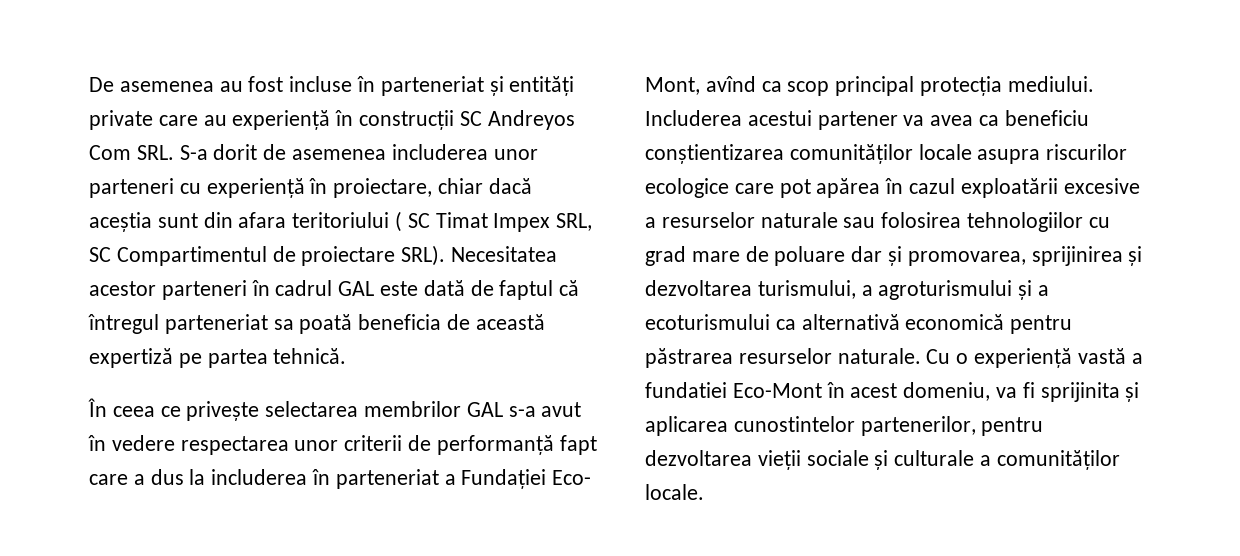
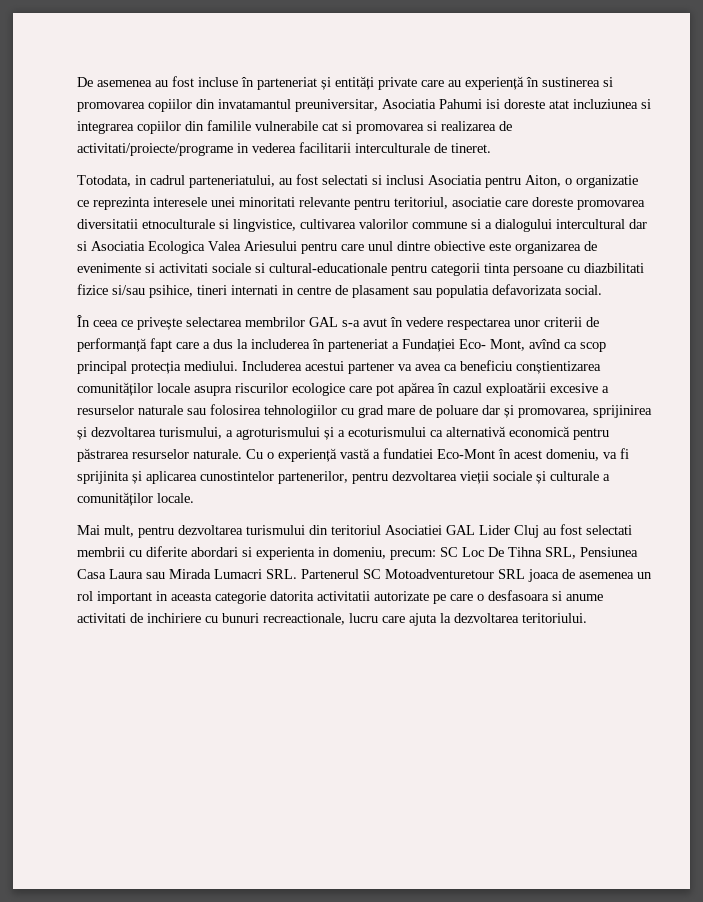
[359,110,575,130] [89,144,538,160] [89,178,532,198] [89,211,593,232] [89,245,558,266] [89,280,580,300] [88,314,545,334] [89,348,347,368] construcții SC Andreyos Com SRL. S-a dorit de asemenea includerea unor parteneri cu experiență în proiectare, chiar dacă aceștia sunt din afara teritoriului ( SC Timat Impex SRL, SC Compartimentul de proiectare SRL). Necesitatea acestor parteneri în cadrul GAL este dată de faptul că întregul parteneriat sa poată beneficia de această expertiză pe partea tehnică. -> [542,77,613,87] [77,99,651,112] [77,120,512,134] [77,142,491,156] [77,174,638,188] [77,197,645,210] [77,219,647,232] [77,241,597,254] [77,263,644,276] [77,284,602,298] sustinerea si promovarea copiilor din invatamantul preuniversitar, Asociatia Pahumi isi doreste atat incluziunea si integrarea copiilor din familile vulnerabile cat si promovarea si realizarea de activitati/proiecte/programe in vederea facilitarii interculturale de tineret. // Totodata, in cadrul parteneriatului, au fost selectati si inclusi Asociatia pentru Aiton, o organizatie ce reprezinta interesele unei minoritati relevante pentru teritoriul, asociatie care doreste promovarea diversitatii etnoculturale si lingvistice, cultivarea valorilor commune si a dialogului intercultural dar si Asociatia Ecologica Valea Ariesului pentru care unul dintre obiective este organizarea de evenimente si activitati sociale si cultural-educationale pentru categorii tinta persoane cu diazbilitati fizice si/sau psihice, tineri internati in centre de plasament sau populatia defavorizata social.
(704, 492) none -> [77,524,632,538] [77,546,638,560] [77,569,652,582] [77,590,603,604] [77,613,587,626] // Mai mult, pentru dezvoltarea turismului din teritoriul Asociatiei GAL Lider Cluj au fost selectati membrii cu diferite abordari si experienta in domeniu, precum: SC Loc De Tihna SRL, Pensiunea Casa Laura sau Mirada Lumacri SRL. Partenerul SC Motoadventuretour SRL joaca de asemenea un rol important in aceasta categorie datorita activitatii autorizate pe care o desfasoara si anume activitati de inchiriere cu bunuri recreactionale, lucru care ajuta la dezvoltarea teritoriului.

